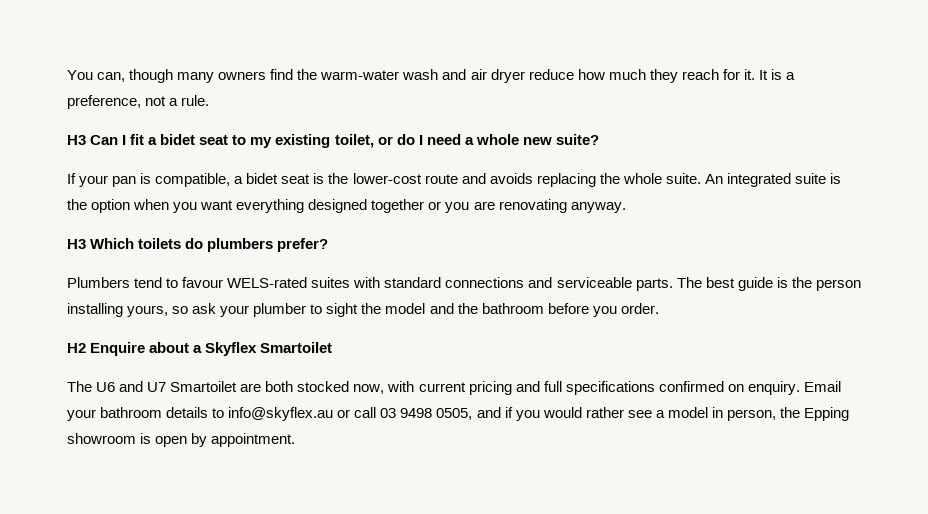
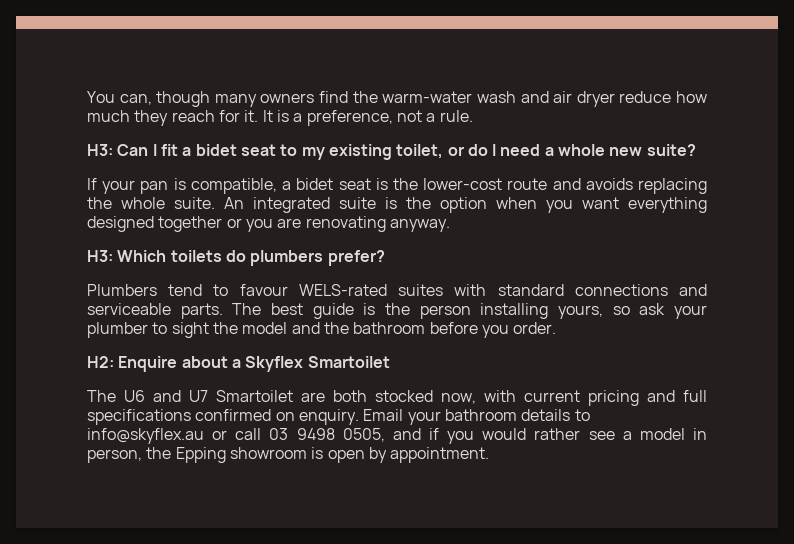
[67,135,86,145] H3 -> [87,144,113,156] H3:
[67,239,86,249] H3 -> [87,250,113,262] H3:
[67,343,86,353] H2 -> [87,356,114,368] H2:

